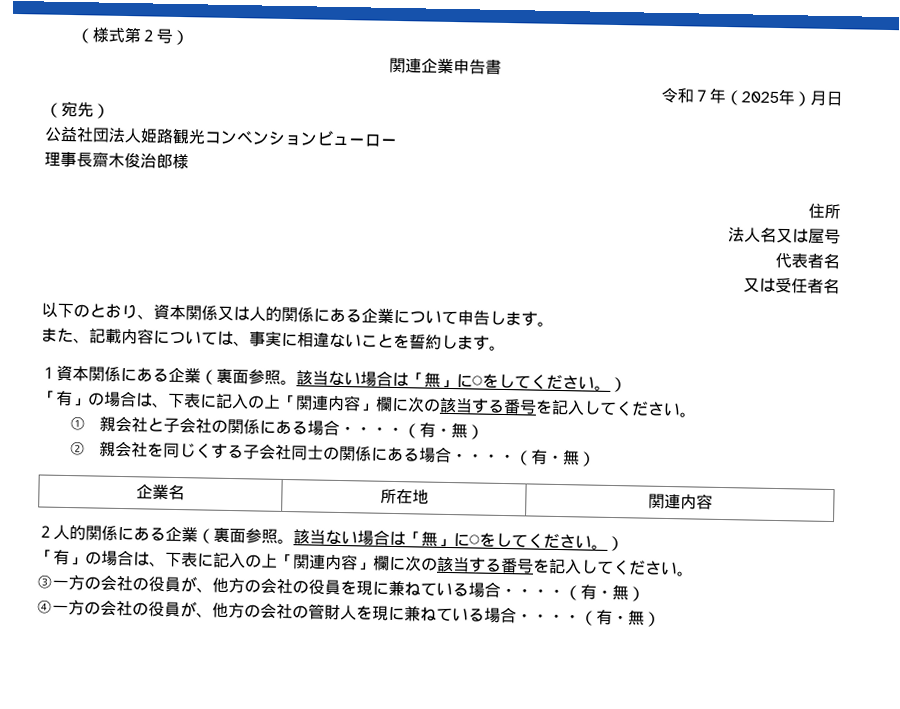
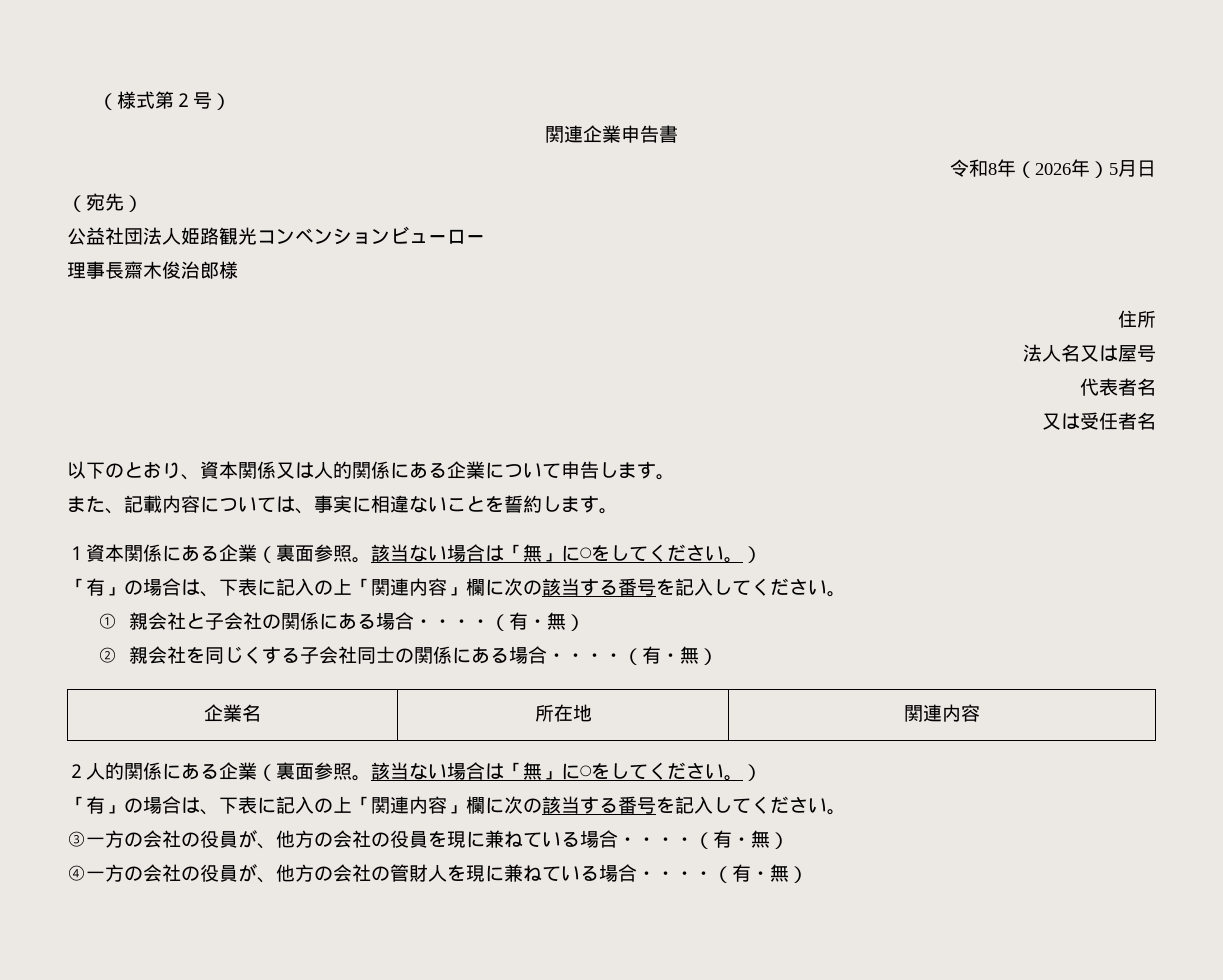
[693,87,811,107] ７年（2025年） -> [988,159,1118,178] 8年（2026年）5

